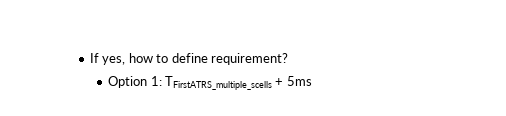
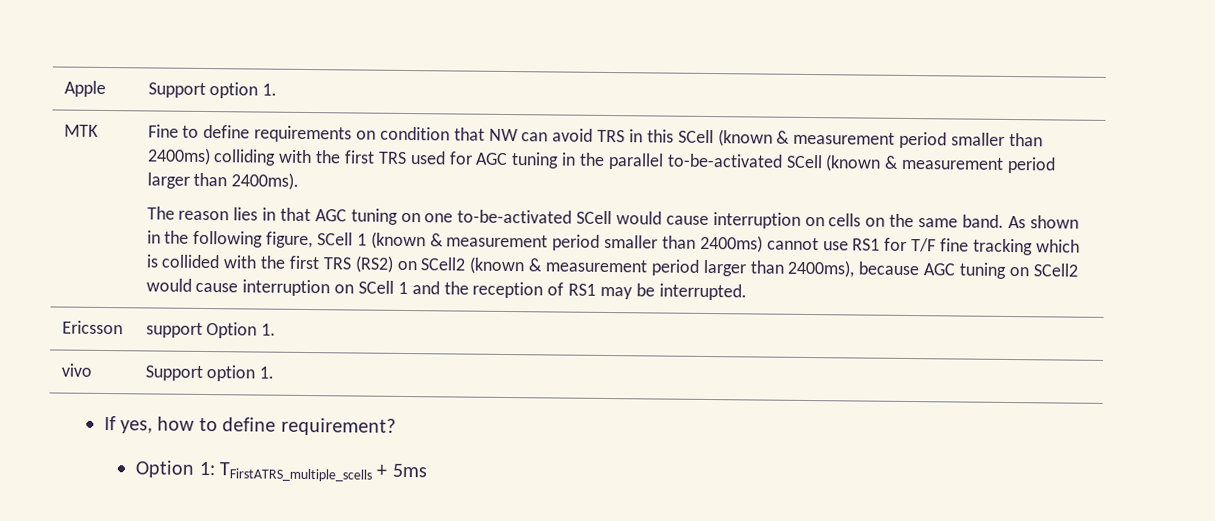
(89, 58) none -> [63,80,106,97] [147,82,278,99] [63,124,99,137] [147,124,1043,149] [146,147,1056,174] [146,172,300,190] [146,206,1079,229] [146,230,1080,256] [145,254,1078,279] [145,278,747,301] [61,320,123,335] [145,322,277,339] [60,363,92,377] [144,365,275,382] Apple | Support option 1. // MTK | Fine to define requirements on condition that NW can avoid TRS in this SCell (known & measurement period smaller than 2400ms) colliding with the first TRS used for AGC tuning in the parallel to-be-activated SCell (known & measurement period larger than 2400ms). // The reason lies in that AGC tuning on one to-be-activated SCell would cause interruption on cells on the same band. As shown in the following figure, SCell 1 (known & measurement period smaller than 2400ms) cannot use RS1 for T/F fine tracking which is collided with the first TRS (RS2) on SCell2 (known & measurement period larger than 2400ms), because AGC tuning on SCell2 would cause interruption on SCell 1 and the reception of RS1 may be interrupted. // Ericsson | support Option 1. // vivo | Support option 1. //

